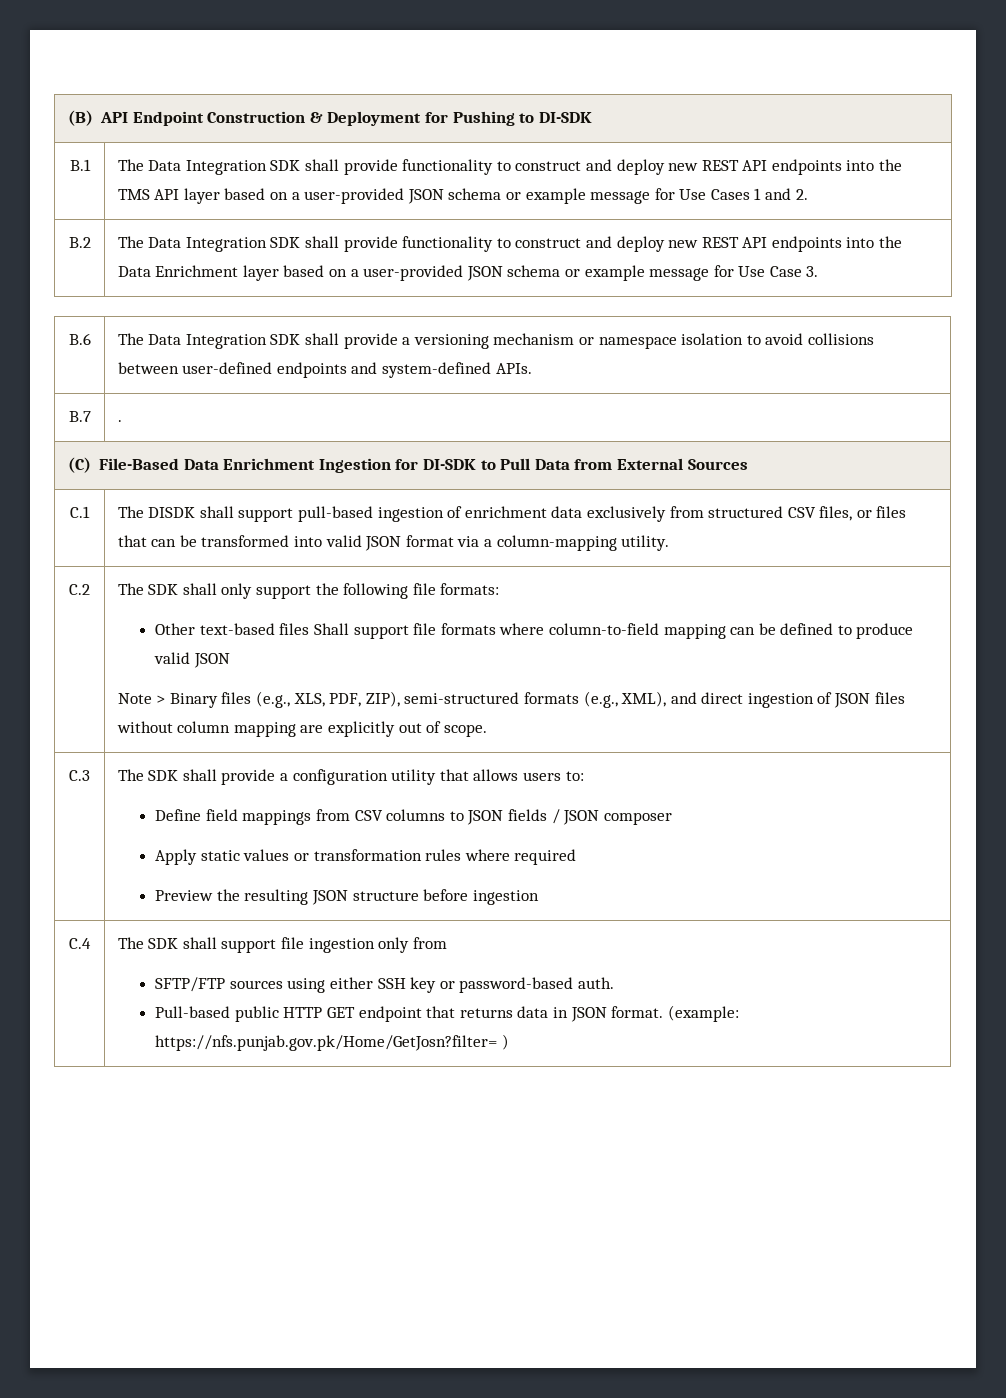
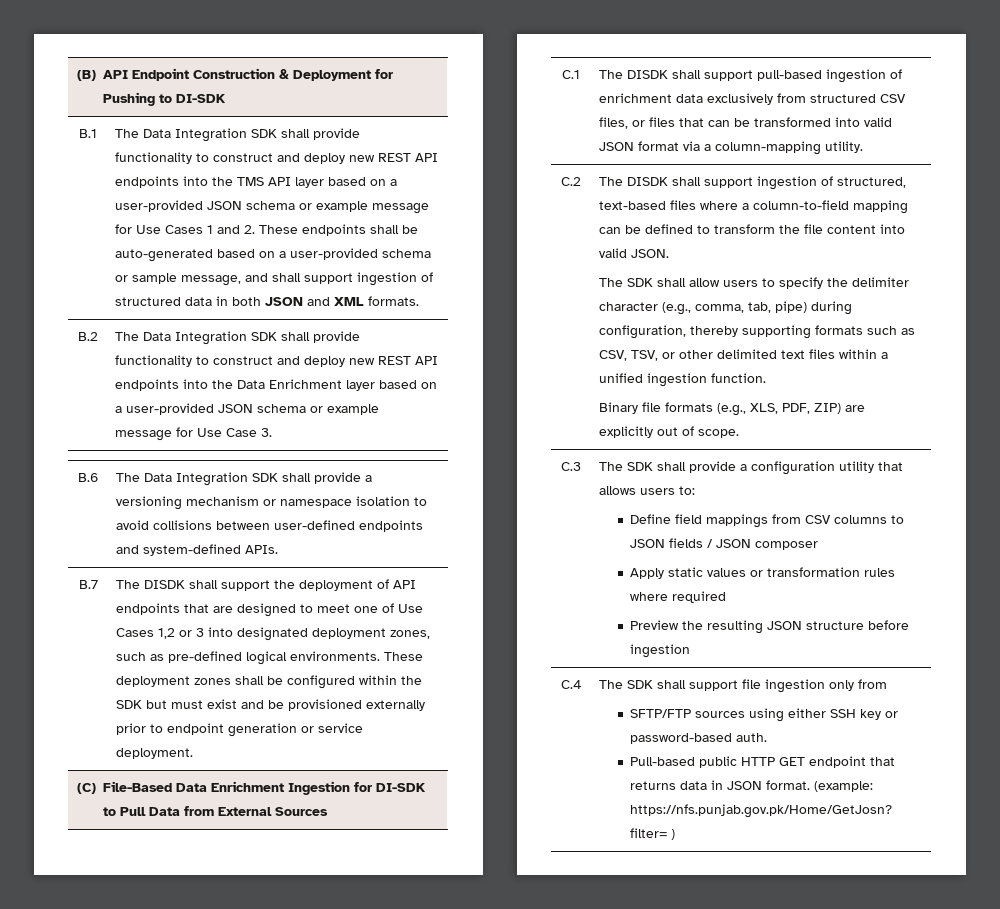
(808, 194) none -> [258,224,418,236] [114,248,431,262] [114,272,433,286] [114,296,419,306] These endpoints shall be auto-generated based on a user-provided schema or sample message, and shall support ingestion of structured data in both JSON and XML formats.
[117,420,122,422] . -> [115,579,416,591] [115,603,423,617] [115,627,430,641] [115,651,423,665] [115,675,422,689] [115,699,425,711] [115,723,363,737] [115,748,193,759] The DISDK shall support the deployment of API endpoints that are designed to meet one of Use Cases 1,2 or 3 into designated deployment zones, such as pre-defined logical environments. These deployment zones shall be configured within the SDK but must exist and be provisioned externally prior to endpoint generation or service deployment.
[148,583,500,599] [155,623,545,639] SDK shall only support the following file formats: // Other text-based files Shall support file formats where -> [626,176,906,190] [598,200,749,210] DISDK shall support ingestion of structured, text-based files where a
[856,623,914,639] [154,652,230,668] [117,691,905,708] [116,721,296,737] produce valid JSON // Note > Binary files (e.g., XLS, PDF, ZIP), semi-structured formats (e.g., XML), and direct ingestion of JSON files without column mapping -> [713,224,905,234] [598,248,669,258] [598,277,909,289] [598,301,852,315] [598,325,915,339] [598,349,888,361] [598,373,766,387] [598,402,841,416] transform the file content into valid JSON. // The SDK shall allow users to specify the delimiter character (e.g., comma, tab, pipe) during configuration, thereby supporting formats such as CSV, TSV, or other delimited text files within a unified ingestion function. // Binary file formats (e.g., XLS, PDF, ZIP)

